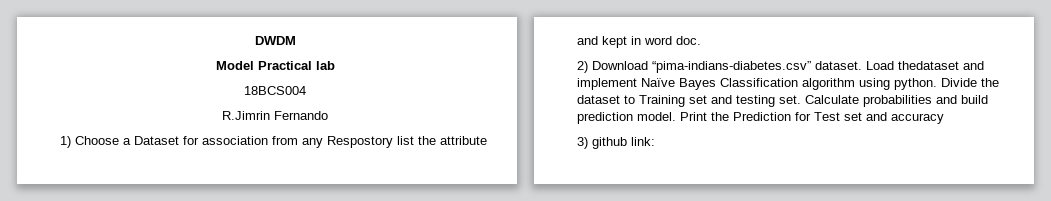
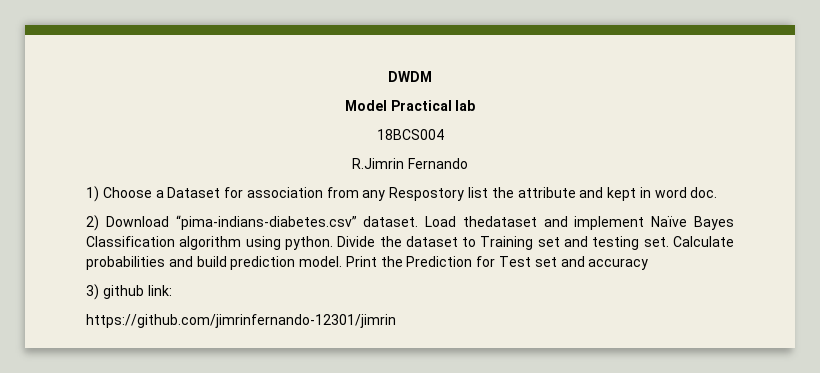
(655, 141) none -> [86,314,396,328] // https://github.com/jimrinfernando-12301/jimrin

